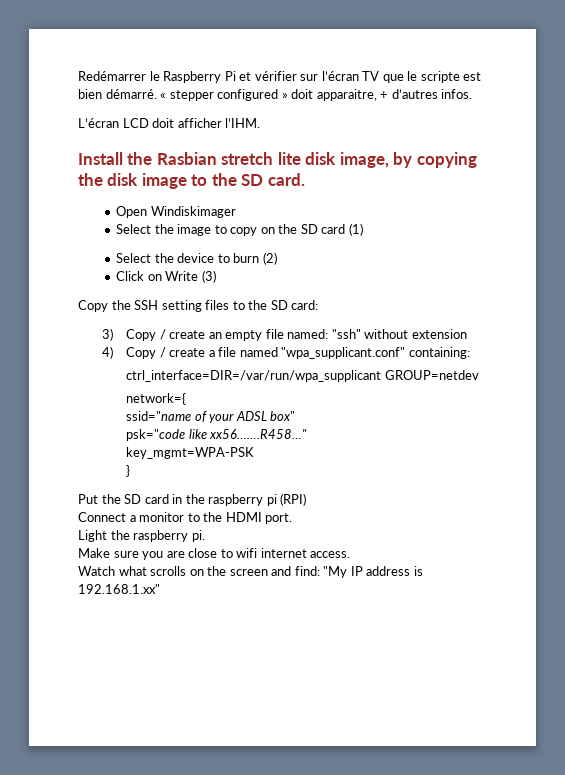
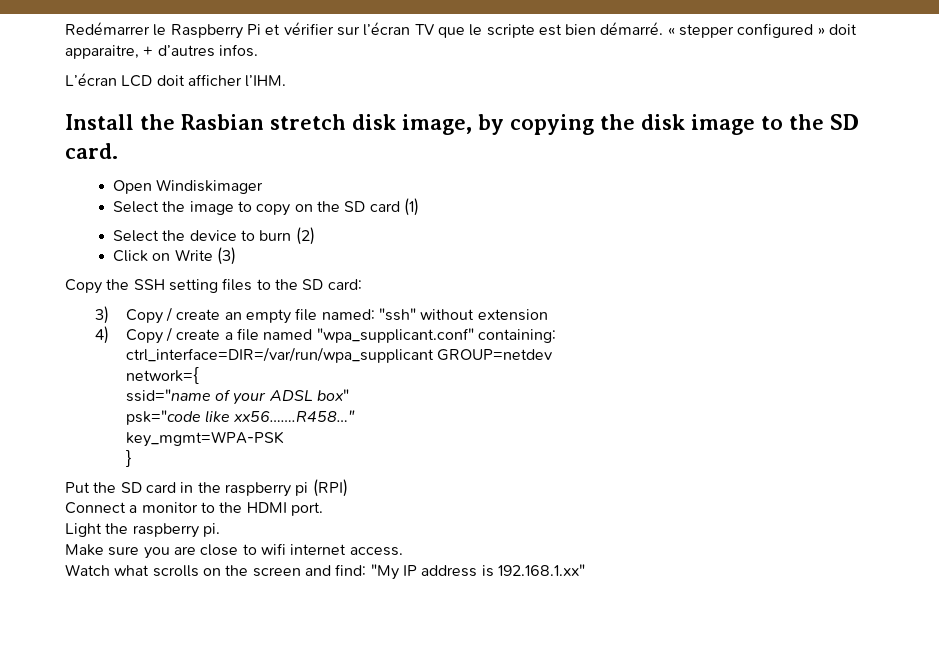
[277,152,301,165] lite -> (346, 122) none

